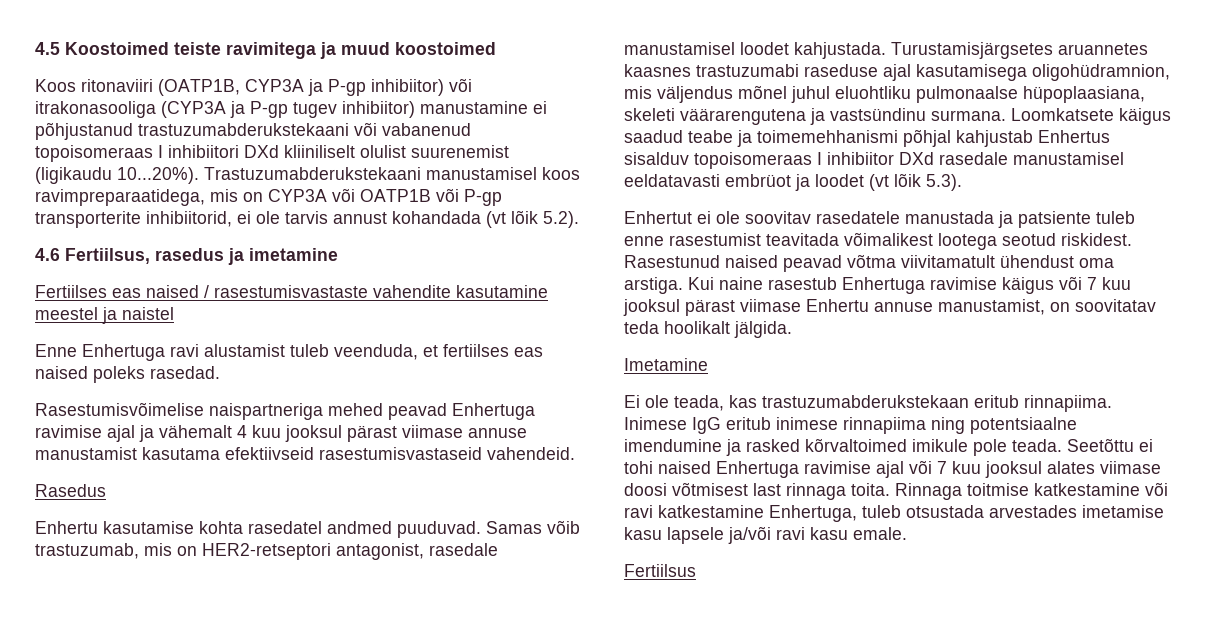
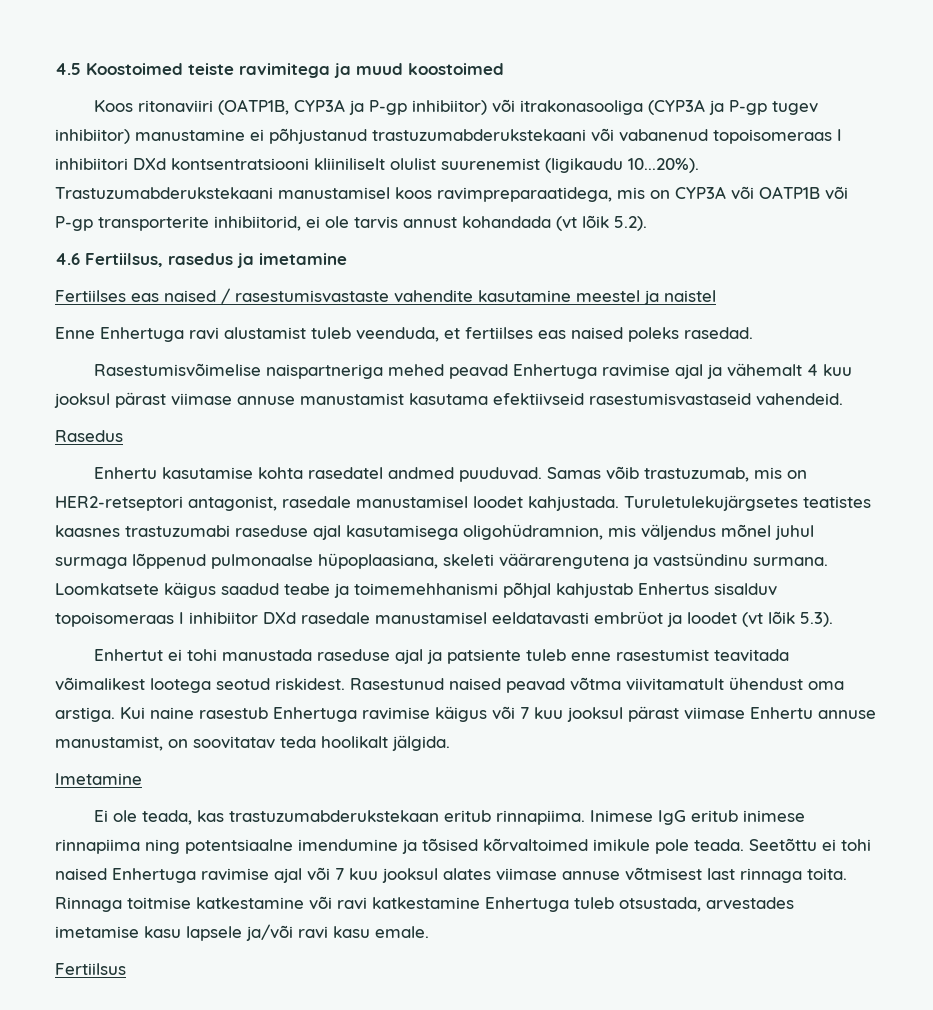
(279, 151) none -> [171,158,309,170] kontsentratsiooni
[891,42,1148,59] Turustamisjärgsetes aruannetes -> [624,495,871,511] Turuletulekujärgsetes teatistes
[835,86,911,99] eluohtliku -> [55,553,206,569] surmaga lõppenud
[716,211,994,224] ole soovitav rasedatele manustada -> [187,649,424,664] tohi manustada raseduse ajal
[746,439,800,452] rasked -> [422,838,478,851] tõsised
[624,483,667,496] doosi -> [562,871,620,880] annuse
[769,505,984,522] Enhertuga, tuleb otsustada -> [485,897,701,912] Enhertuga tuleb otsustada,

